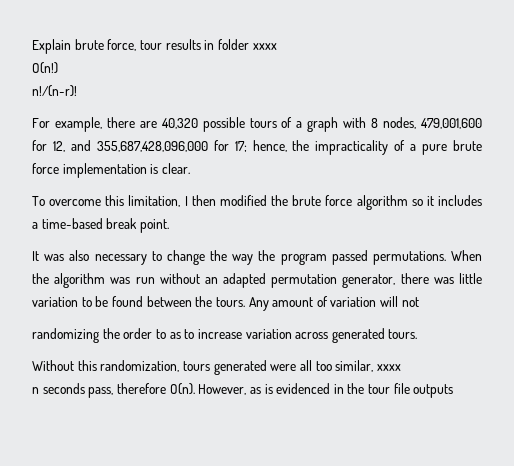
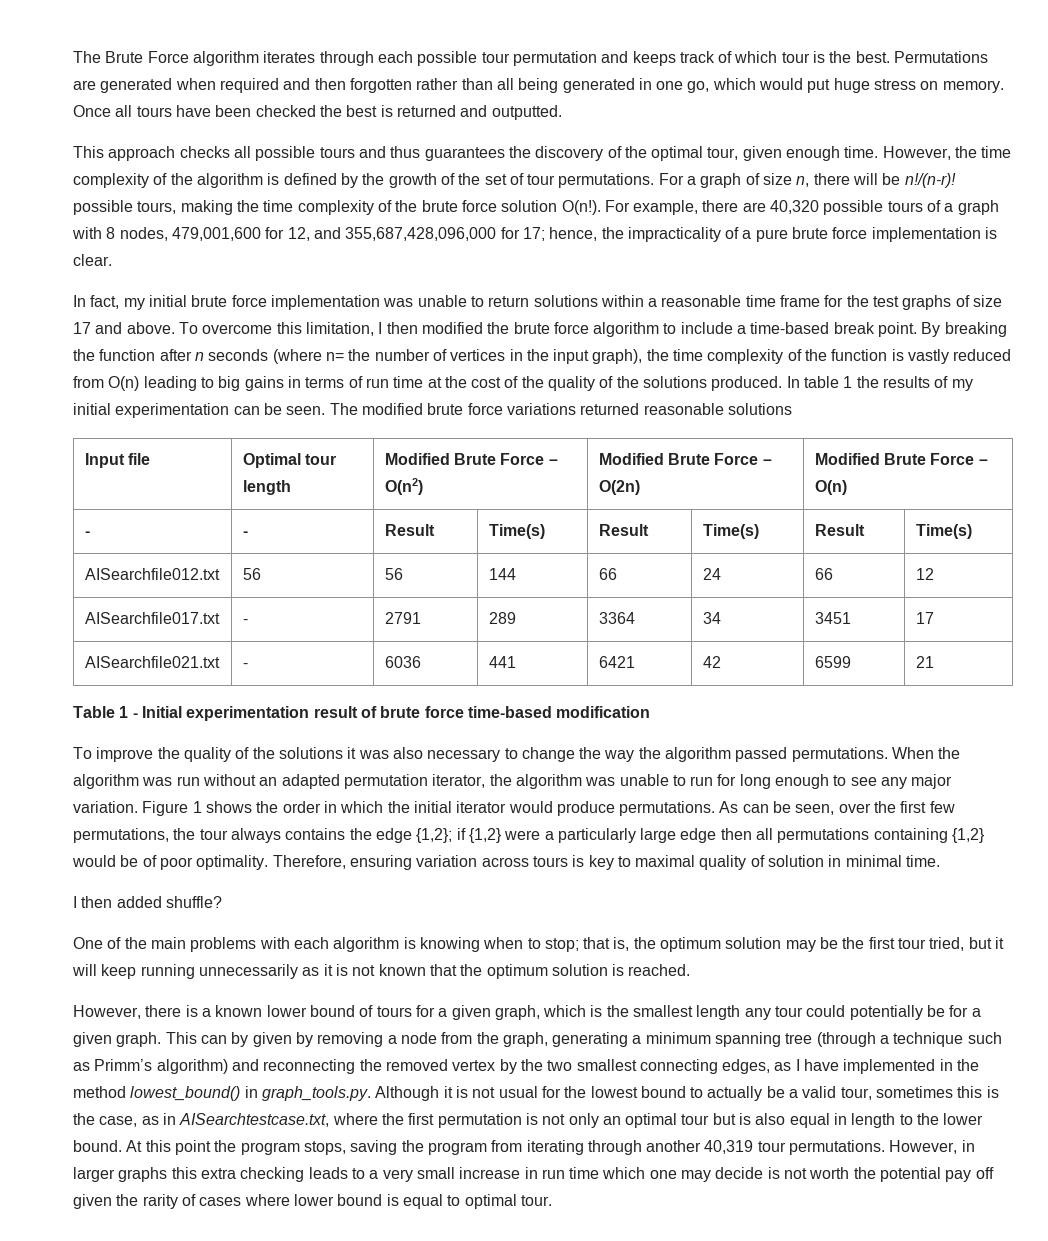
[32,39,277,54] [32,62,58,74] [32,85,77,97] Explain brute force, tour results in folder xxxx // O(n!) // n!/(n-r)! // -> [73,51,989,66] [73,78,1004,93] [73,105,562,120] [73,146,1012,161] [73,173,956,188] [73,200,601,215] The Brute Force algorithm iterates through each possible tour permutation and keeps track of which tour is the best. Permutations are generated when required and then forgotten rather than all being generated in one go, which would put huge stress on memory. Once all tours have been checked the best is returned and outputted. // This approach checks all possible tours and thus guarantees the discovery of the optimal tour, given enough time. However, the time complexity of the algorithm is defined by the growth of the set of tour permutations. For a graph of size n, there will be n!/(n-r)! possible tours, making the time complexity of the brute force solution O(n!).
(190, 168) none -> [73,295,1003,310] [73,322,175,334] In fact, my initial brute force implementation was unable to return solutions within a reasonable time frame for the test graphs of size 17 and above.
[411,195,483,206] so it includes -> [663,322,733,334] to include
[32,251,39,261] // It -> [921,322,1007,337] [73,349,1012,364] [73,376,973,391] [73,403,792,418] [84,453,151,468] [242,453,337,468] [242,480,291,495] [384,453,558,465] [384,478,423,495] [598,453,772,465] [598,480,640,495] [814,453,988,465] [814,480,847,495] [84,531,90,536] [242,531,248,536] [384,524,435,536] [488,524,545,539] [598,524,649,536] [702,524,759,539] [814,524,865,536] [915,524,972,539] [84,568,220,580] [242,568,261,580] [384,568,403,580] [488,568,516,580] [598,568,617,580] [702,568,721,580] [814,568,833,580] [915,568,934,580] [84,612,220,624] [242,619,248,624] [384,612,421,624] [488,612,516,624] [598,612,635,624] [702,612,721,624] [814,612,851,624] [915,612,934,624] [84,656,220,668] [242,663,248,668] [384,656,421,668] [488,656,516,668] [598,656,635,668] [702,656,721,668] [814,656,851,668] [915,656,934,668] [73,706,651,721] [73,747,357,762] By breaking the function after n seconds (where n= the number of vertices in the input graph), the time complexity of the function is vastly reduced from O(n) leading to big gains in terms of run time at the cost of the quality of the solutions produced. In table 1 the results of my initial experimentation can be seen. The modified brute force variations returned reasonable solutions // Input file | Optimal tour length | Modified Brute Force – O(n2) | Modified Brute Force – O(2n) | Modified Brute Force – O(n) // - | - | Result | Time(s) | Result | Time(s) | Result | Time(s) // AISearchfile012.txt | 56 | 56 | 144 | 66 | 24 | 66 | 12 // AISearchfile017.txt | - | 2791 | 289 | 3364 | 34 | 3451 | 17 // AISearchfile021.txt | - | 6036 | 441 | 6421 | 42 | 6599 | 21 // Table 1 - Initial experimentation result of brute force time-based modification // To improve the quality of the solutions it
[280,253,327,265] program -> [665,747,732,762] algorithm
[342,273,483,288] [32,296,419,311] [32,328,418,343] [32,360,401,375] [32,383,454,398] generator, there was little variation to be found between the tours. Any amount of variation will not // randomizing the order to as to increase variation across generated tours. // Without this randomization, tours generated were all too similar, xxxx // n seconds pass, therefore O(n). However, as is evidenced in the tour file outputs -> [432,774,953,789] [73,801,955,816] [73,828,986,843] [72,855,941,870] [73,896,222,908] [73,937,1005,952] [72,964,691,979] [73,1005,981,1020] [73,1032,1002,1047] [73,1059,980,1074] [73,1086,999,1101] [73,1113,984,1128] [73,1140,975,1155] [73,1167,994,1182] [73,1194,552,1209] iterator, the algorithm was unable to run for long enough to see any major variation. Figure 1 shows the order in which the initial iterator would produce permutations. As can be seen, over the first few permutations, the tour always contains the edge {1,2}; if {1,2} were a particularly large edge then all permutations containing {1,2} would be of poor optimality. Therefore, ensuring variation across tours is key to maximal quality of solution in minimal time. // I then added shuffle? // One of the main problems with each algorithm is knowing when to stop; that is, the optimum solution may be the first tour tried, but it will keep running unnecessarily as it is not known that the optimum solution is reached. // However, there is a known lower bound of tours for a given graph, which is the smallest length any tour could potentially be for a given graph. This can by given by removing a node from the graph, generating a minimum spanning tree (through a technique such as Primm’s algorithm) and reconnecting the removed vertex by the two smallest connecting edges, as I have implemented in the method lowest_bound() in graph_tools.py. Although it is not usual for the lowest bound to actually be a valid tour, sometimes this is the case, as in AISearchtestcase.txt, where the first permutation is not only an optimal tour but is also equal in length to the lower bound. At this point the program stops, saving the program from iterating through another 40,319 tour permutations. However, in larger graphs this extra checking leads to a very small increase in run time which one may decide is not worth the potential pay off given the rarity of cases where lower bound is equal to optimal tour.

